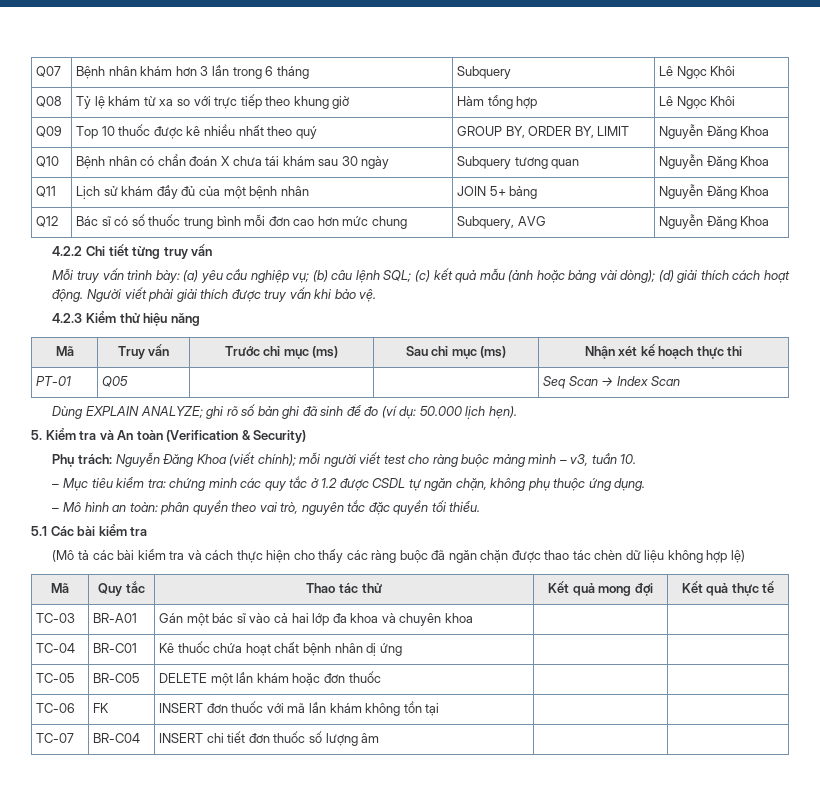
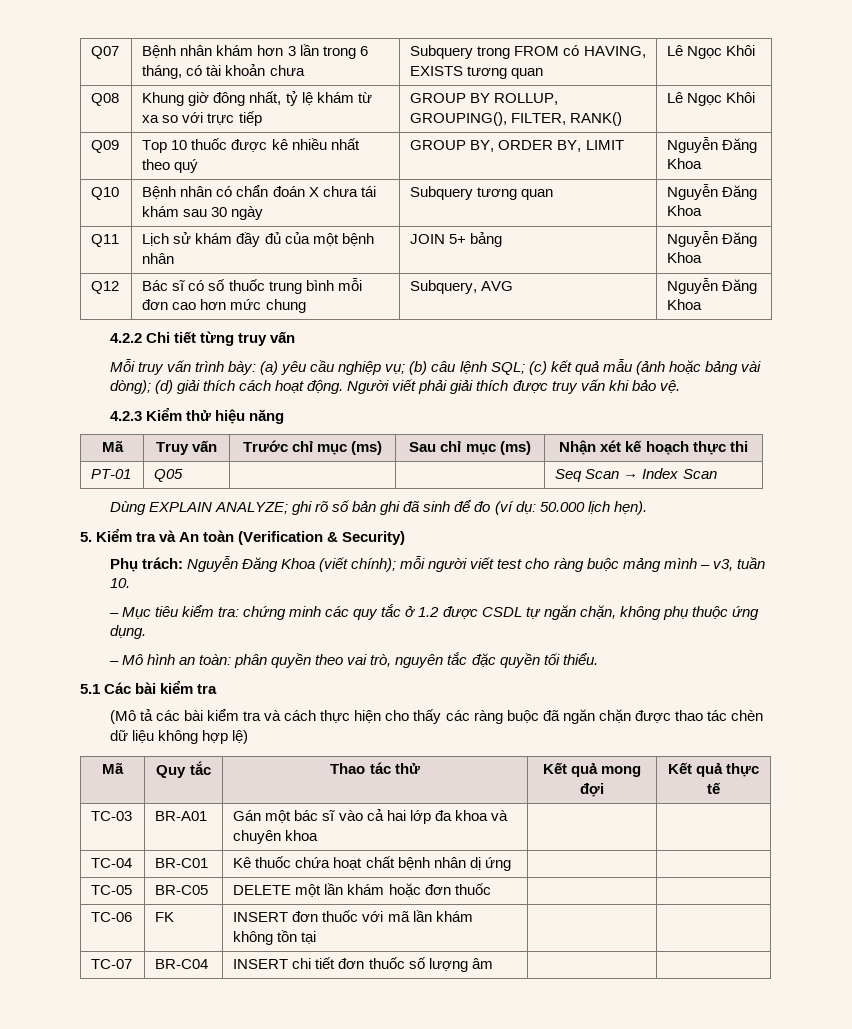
[276,66,309,79] [457,66,512,79] tháng | Subquery -> [142,64,305,79] [410,45,646,59] [410,66,544,79] tháng, có tài khoản chưa | Subquery trong FROM có HAVING, EXISTS tương quan
[76,96,92,109] Tỷ -> [142,91,298,106] Khung giờ đông nhất, tỷ
[265,96,350,109] [457,95,538,109] theo khung giờ | Hàm tổng hợp -> [410,93,559,105] [410,112,623,126] | GROUP BY ROLLUP, GROUPING(), FILTER, RANK()

